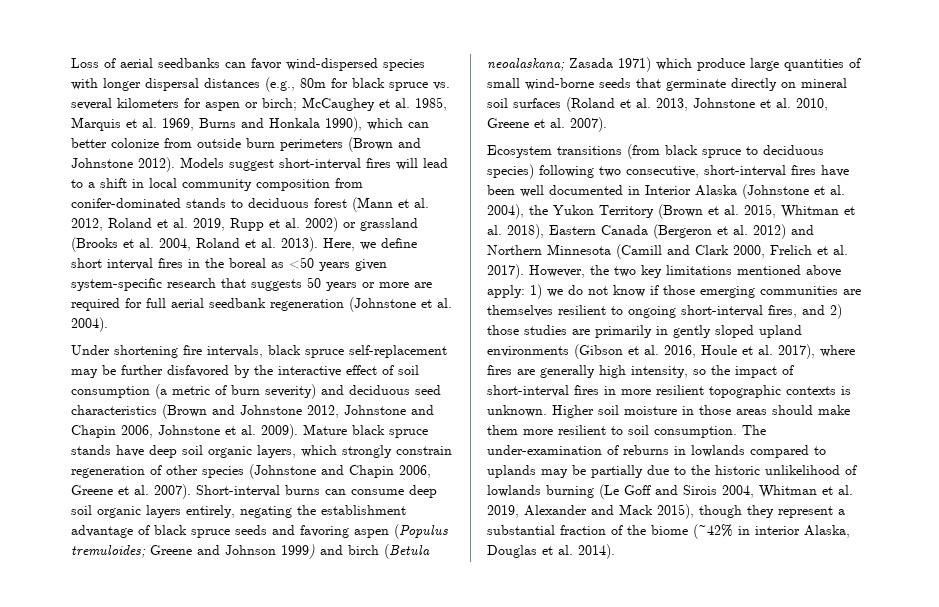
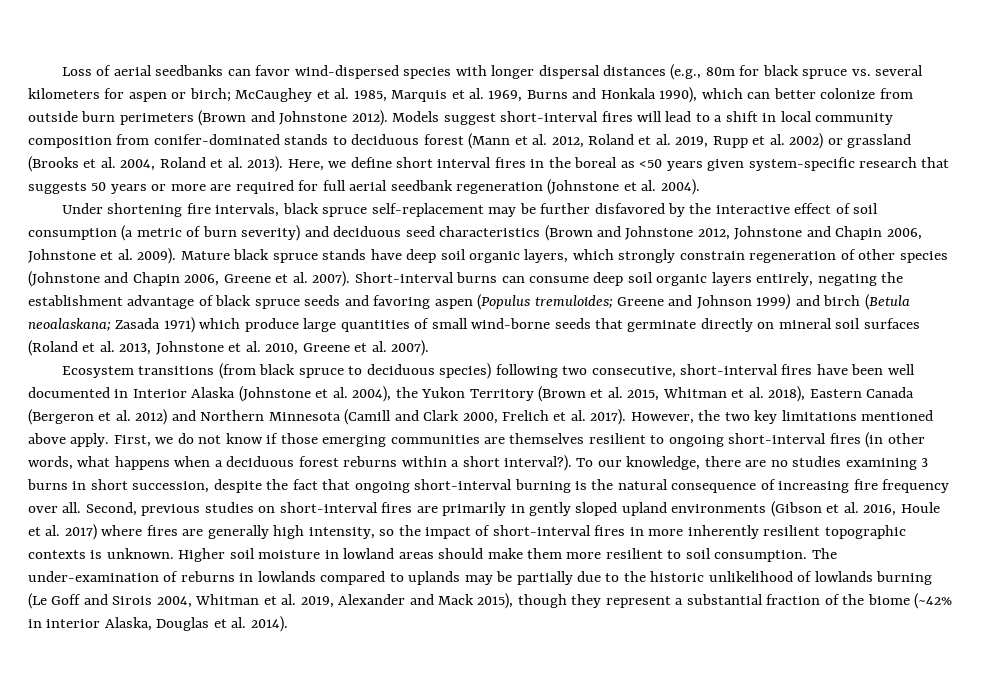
[487,284,542,299] apply: 1) -> [70,433,151,447] apply. First,
[768,304,842,319] [487,325,567,335] fires, and 2) those studies -> [829,432,925,448] [28,455,929,471] [27,479,950,493] [28,502,413,516] fires (in other words, what happens when a deciduous forest reburns within a short interval?). To our knowledge, there are no studies examining 3 burns in short succession, despite the fact that ongoing short-interval burning is the natural consequence of increasing fire frequency over all. Second, previous studies on short-interval fires
[778,344,815,359] 2017), -> [64,524,97,540] 2017)
(651, 392) none -> [687,525,759,539] inherently
[699,405,731,415] those -> [343,548,395,559] lowland

